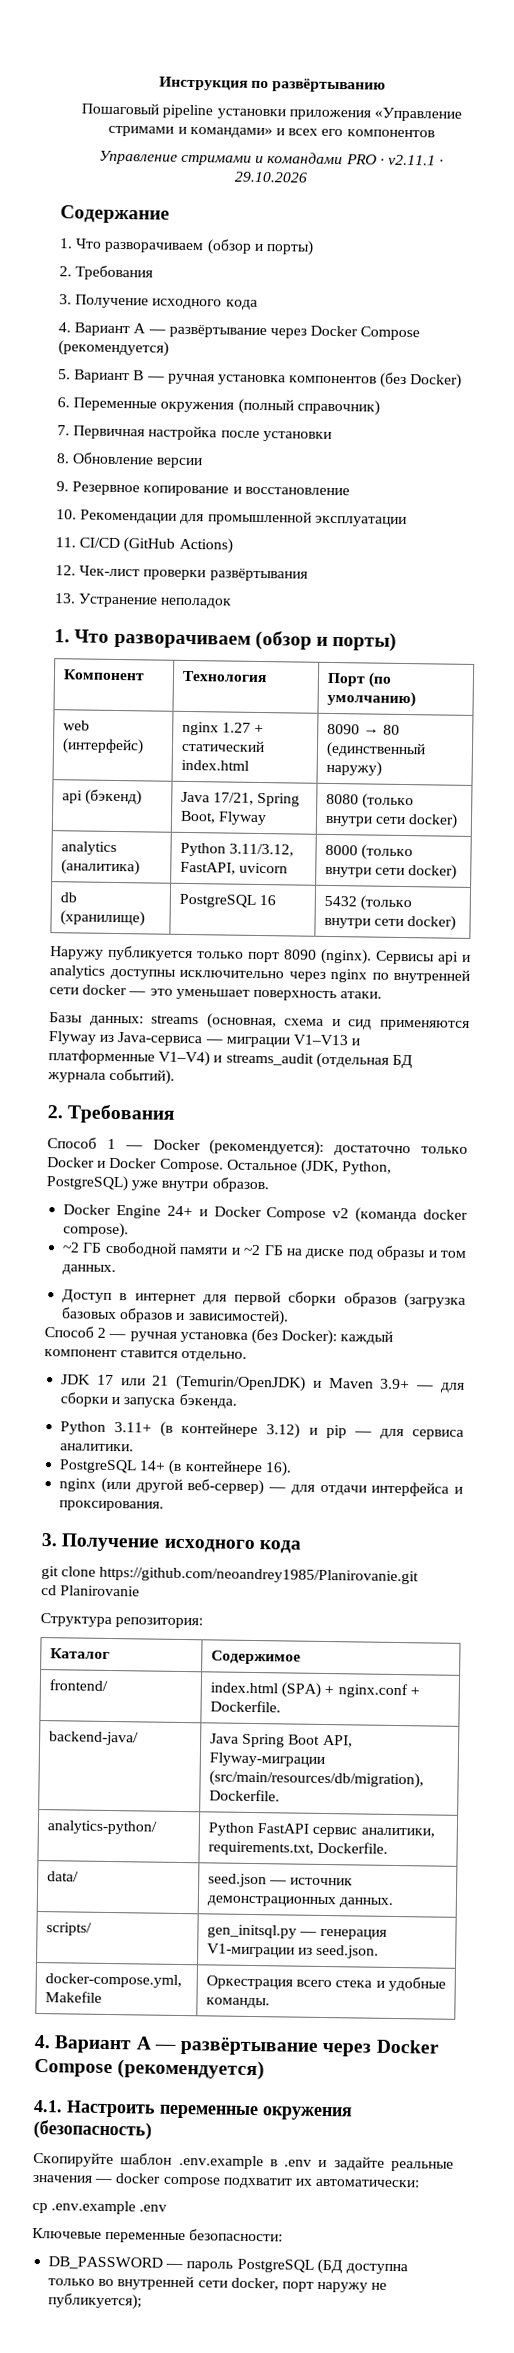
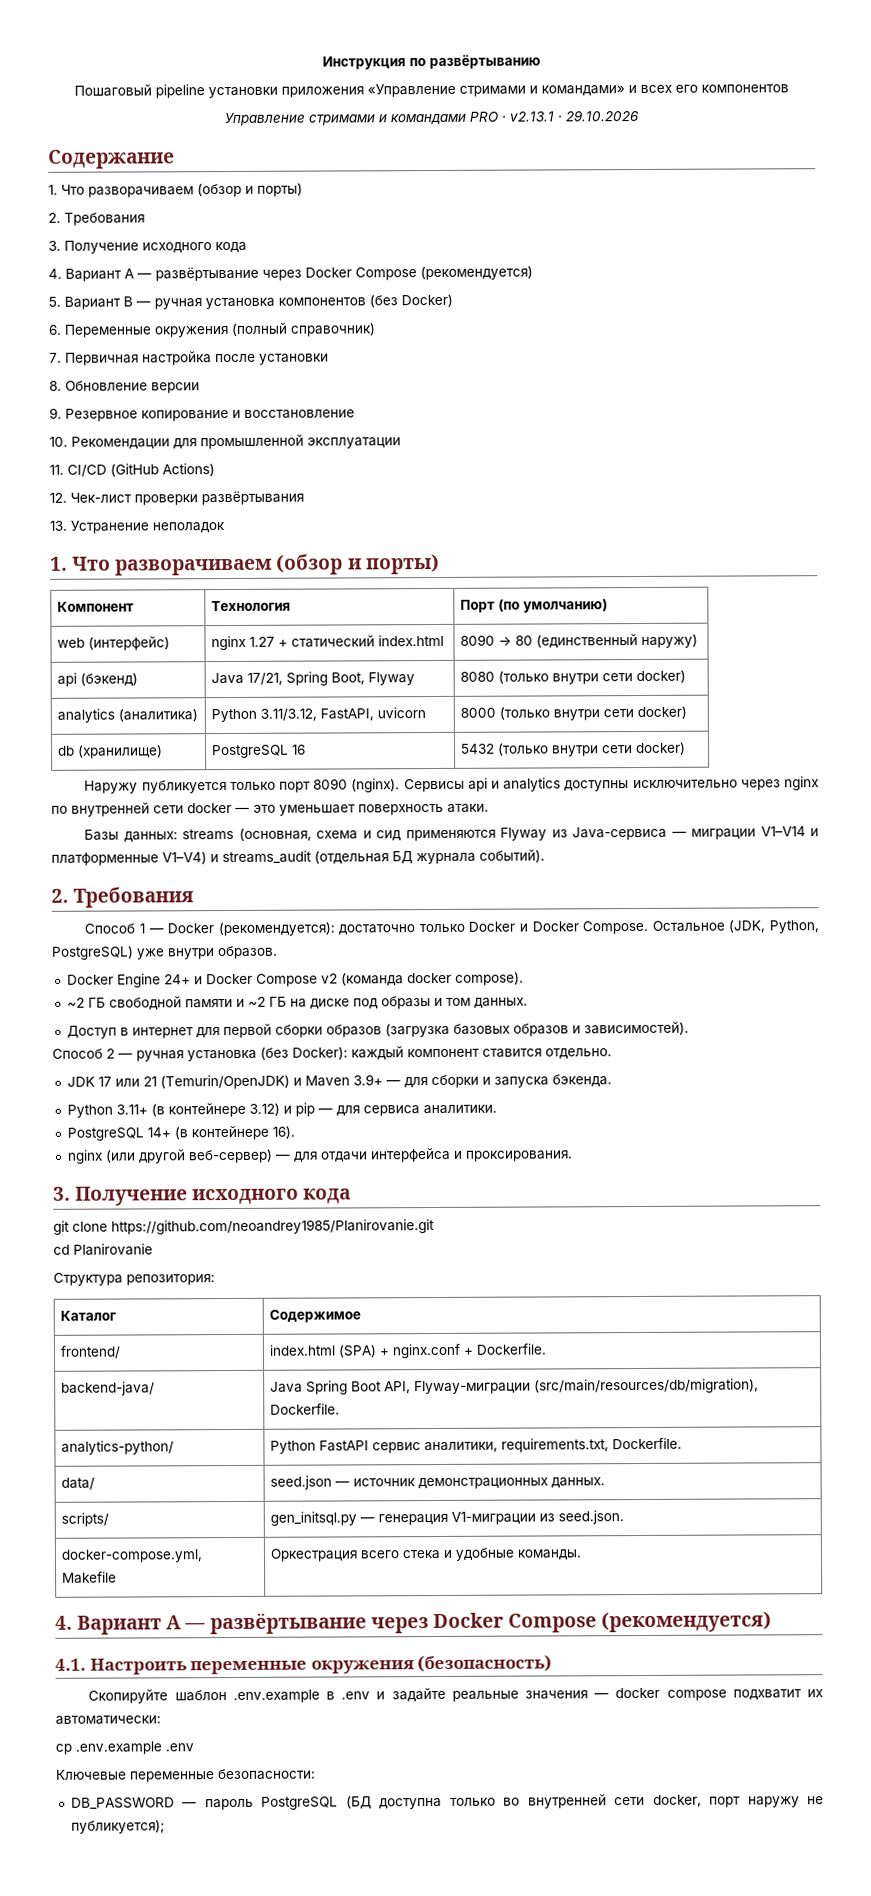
[387,154,436,166] v2.11.1 -> [509,111,554,122] v2.13.1
[292,1034,348,1046] V1–V13 -> [760,826,806,837] V1–V14

